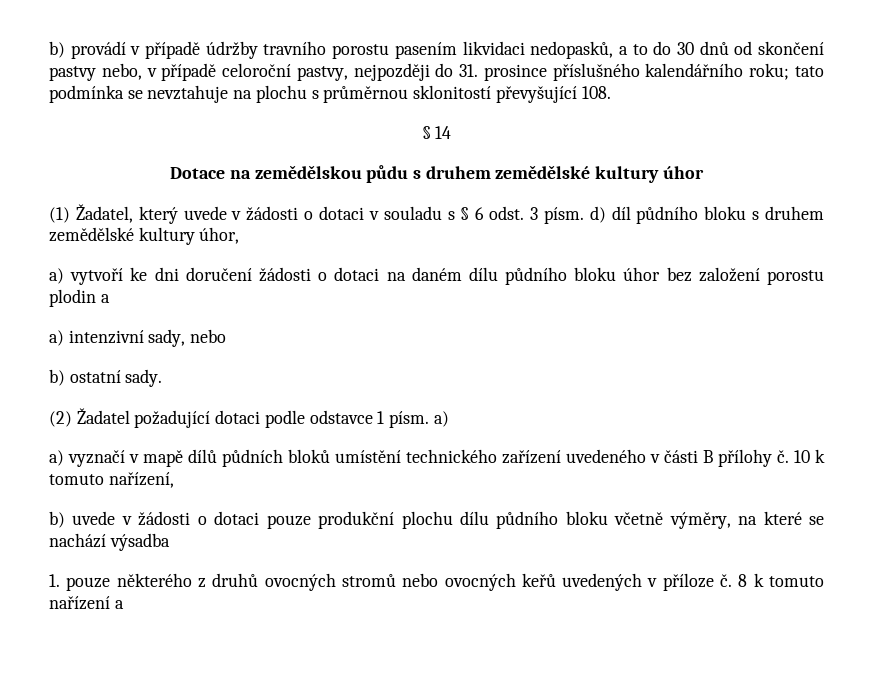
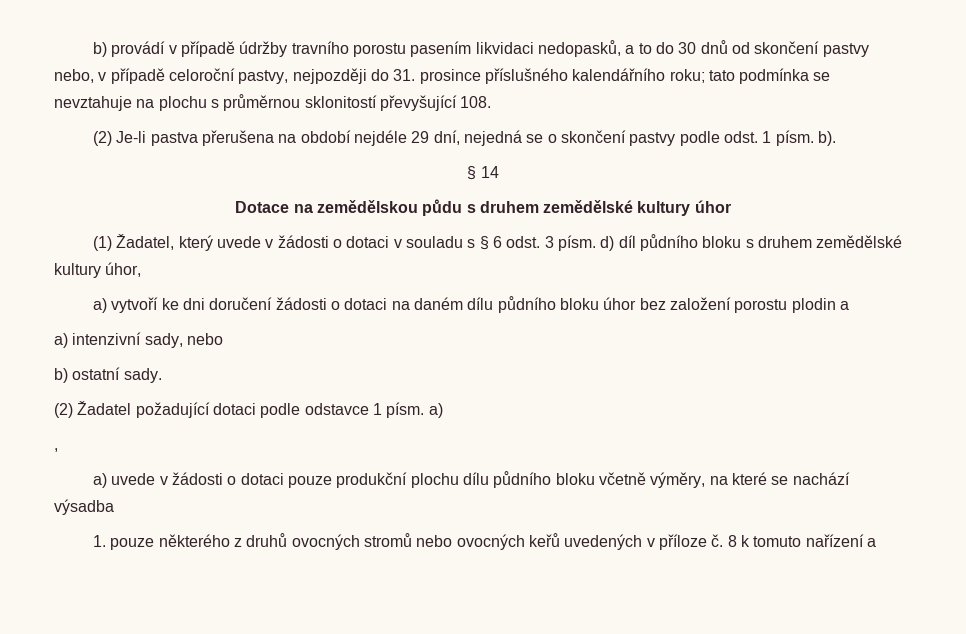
(611, 92) none -> [93,130,836,146] // (2) Je-li pastva přerušena na období nejdéle 29 dní, nejedná se o skončení pastvy podle odst. 1 písm. b).
[49,449,825,467] [49,472,174,488] [49,511,65,528] // a) vyznačí v mapě dílů půdních bloků umístění technického zařízení uvedeného v části B přílohy č. 10 k tomuto nařízení, // b) -> [54,448,58,452] [93,473,108,488] // , // a)

